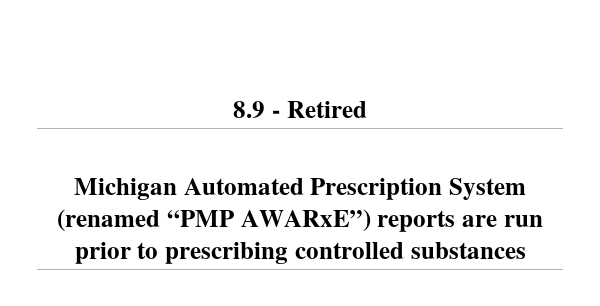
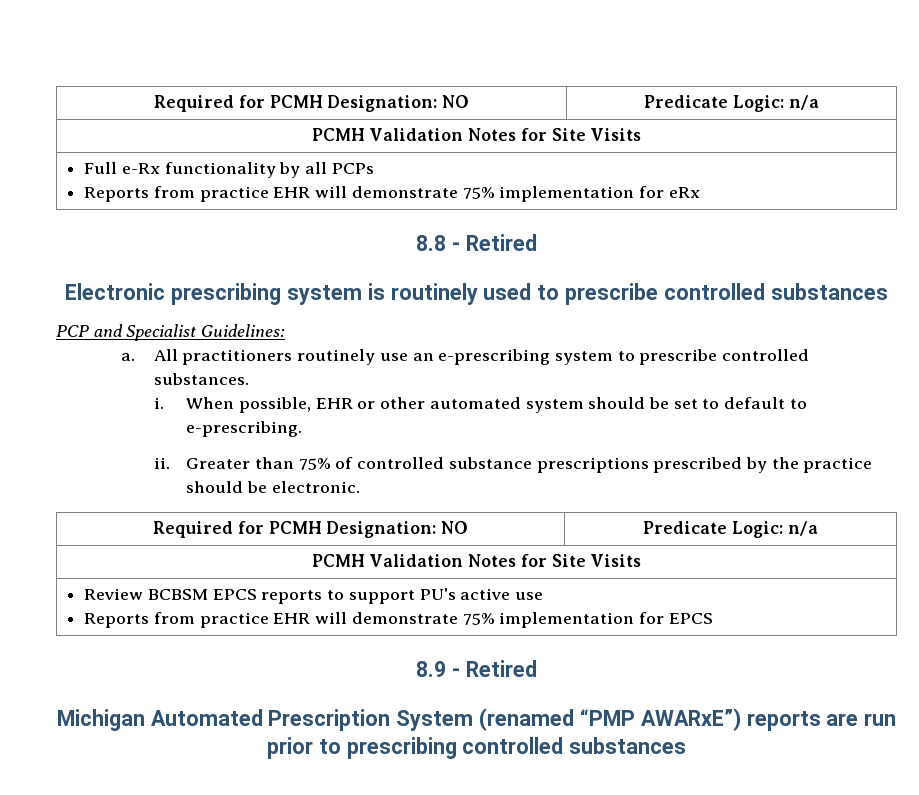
(233, 109) none -> [154,95,469,112] [644,95,819,112] [311,128,642,141] [84,162,374,178] [84,186,700,202] [416,234,537,251] [65,283,888,305] [56,324,286,341] [121,349,810,365] [153,373,249,385] [153,397,807,413] [186,421,303,437] [153,457,873,473] [186,481,360,493] [153,521,468,538] [643,521,818,538] [311,554,642,567] [84,588,544,604] [84,612,713,628] Required for PCMH Designation: NO | Predicate Logic: n/a // PCMH Validation Notes for Site Visits // Full e-Rx functionality by all PCPs // Reports from practice EHR will demonstrate 75% implementation for eRx // 8.8 - Retired // Electronic prescribing system is routinely used to prescribe controlled substances // PCP and Specialist Guidelines: // a. All practitioners routinely use an e-prescribing system to prescribe controlled substances. // i. When possible, EHR or other automated system should be set to default to e-prescribing. // ii. Greater than 75% of controlled substance prescriptions prescribed by the practice should be electronic. // Required for PCMH Designation: NO | Predicate Logic: n/a // PCMH Validation Notes for Site Visits // Review BCBSM EPCS reports to support PU's active use // Reports from practice EHR will demonstrate 75% implementation for EPCS //

